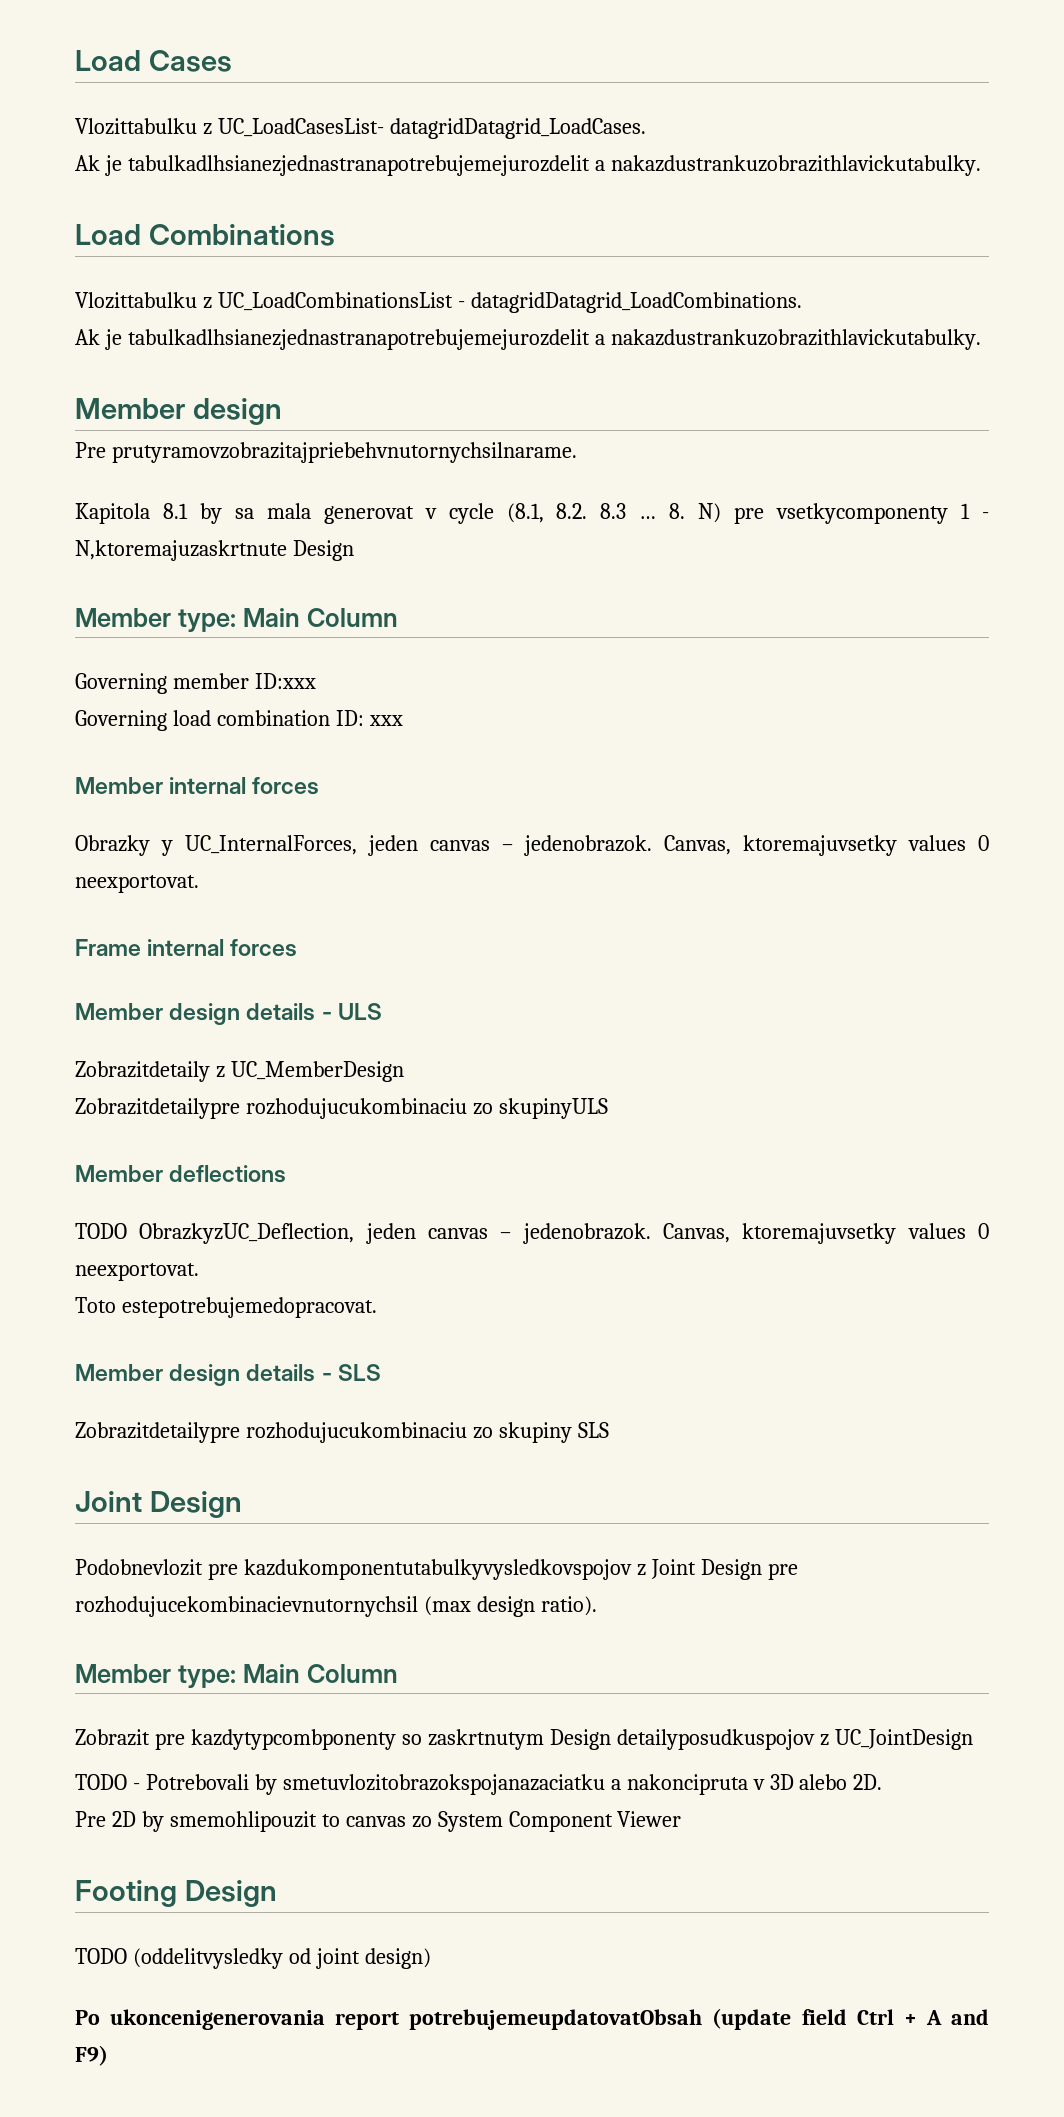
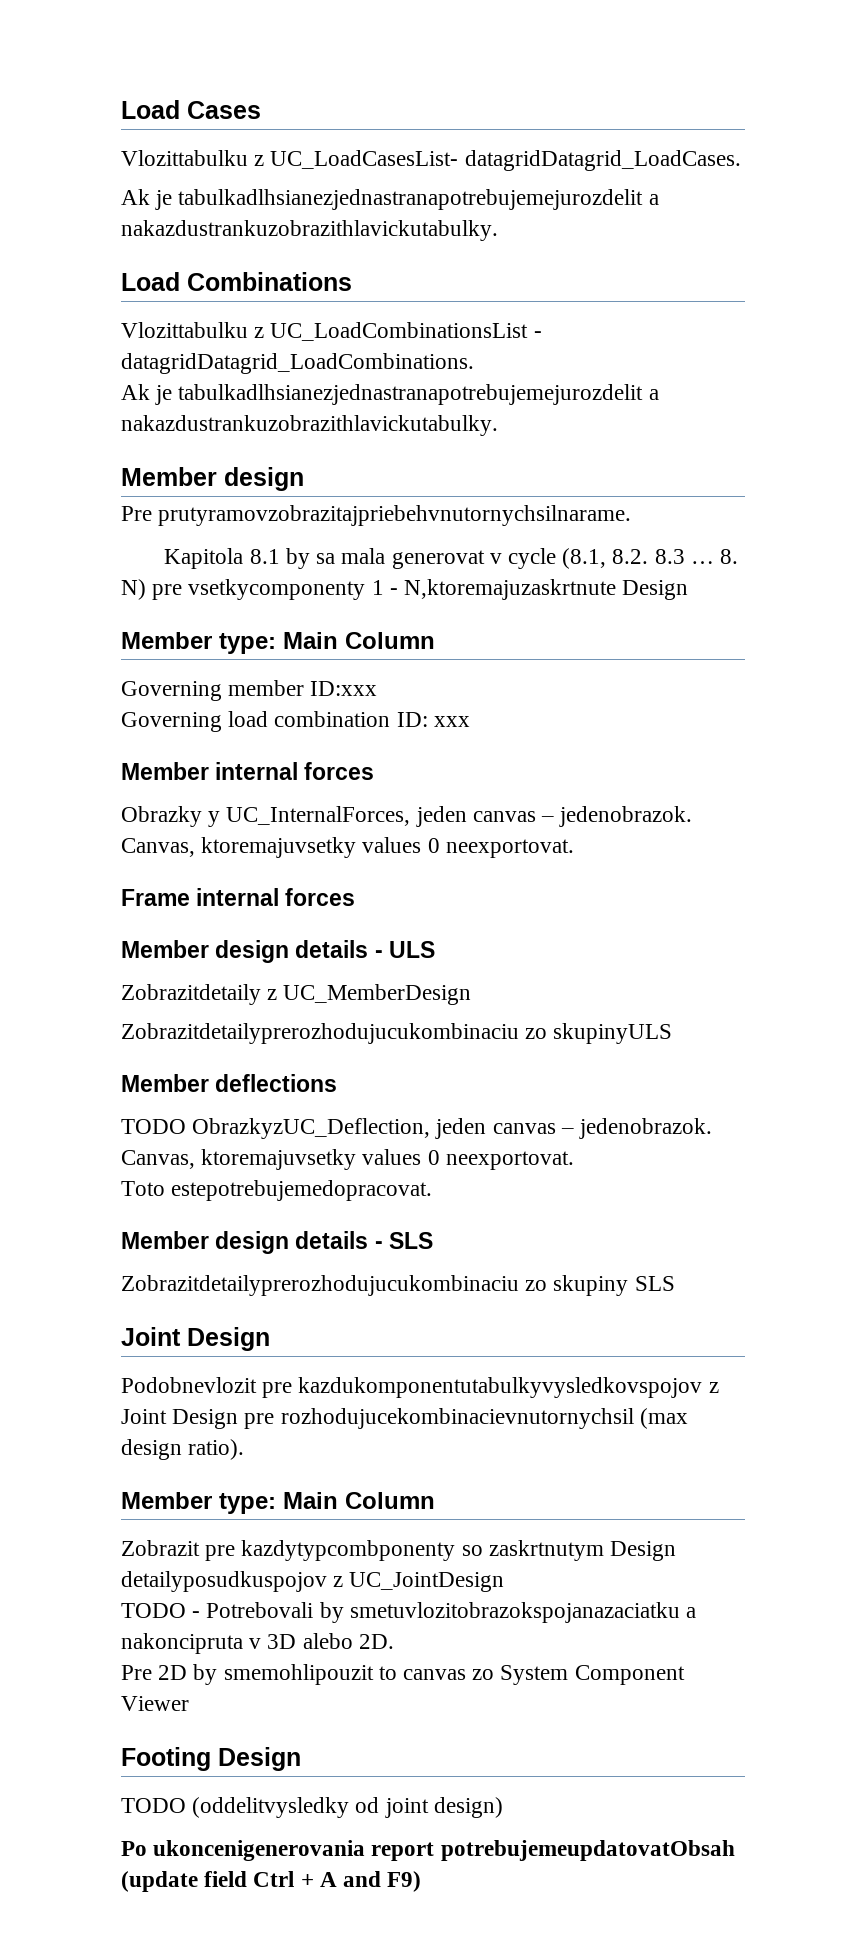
[75,1098,467,1119] Zobrazitdetailypre rozhodujucukombinaciu -> [121,1023,519,1044] Zobrazitdetailyprerozhodujucukombinaciu
[75,1422,467,1443] Zobrazitdetailypre rozhodujucukombinaciu -> [121,1275,519,1296] Zobrazitdetailyprerozhodujucukombinaciu

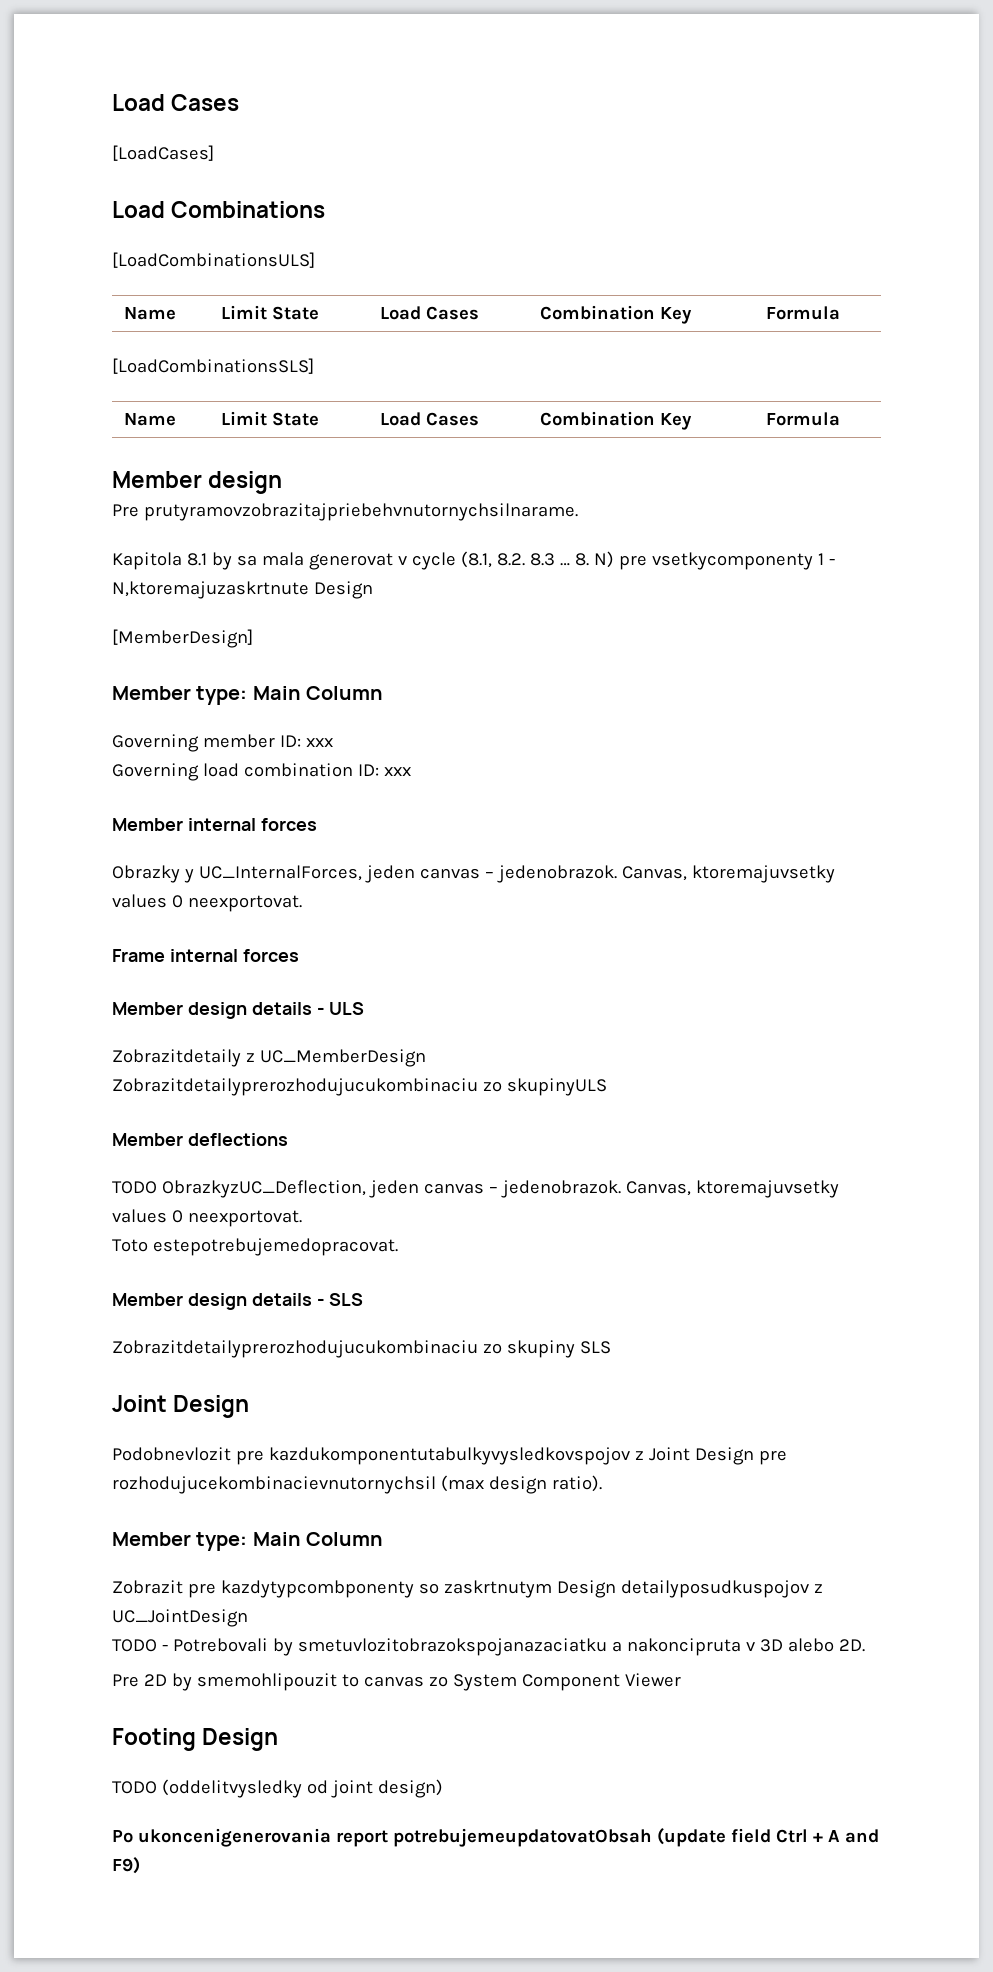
[121,150,741,171] [121,189,659,210] [121,220,498,241] [121,272,352,291] [121,322,542,341] [121,353,474,374] [121,384,659,405] [121,415,498,436] Vlozittabulku z UC_LoadCasesList- datagridDatagrid_LoadCases. // Ak je tabulkadlhsianezjednastranapotrebujemejurozdelit a nakazdustrankuzobrazithlavickutabulky. // Load Combinations // Vlozittabulku z UC_LoadCombinationsList - datagridDatagrid_LoadCombinations. // Ak je tabulkadlhsianezjednastranapotrebujemejurozdelit a nakazdustrankuzobrazithlavickutabulky. -> [112,145,214,161] [112,201,326,218] [112,252,315,268] [123,307,176,320] [220,305,319,320] [379,306,479,320] [539,305,692,324] [765,306,840,320] [112,358,314,374] [123,413,176,426] [220,411,319,426] [379,412,479,426] [539,411,692,430] [765,412,840,426] [LoadCases] // Load Combinations // [LoadCombinationsULS] // Name | Limit State | Load Cases | Combination Key | Formula // [LoadCombinationsSLS] // Name | Limit State | Load Cases | Combination Key | Formula
(689, 590) none -> [112,629,253,648] // [MemberDesign]
[310,681,378,696] ID:xxx -> [279,735,333,747] ID: xxx

